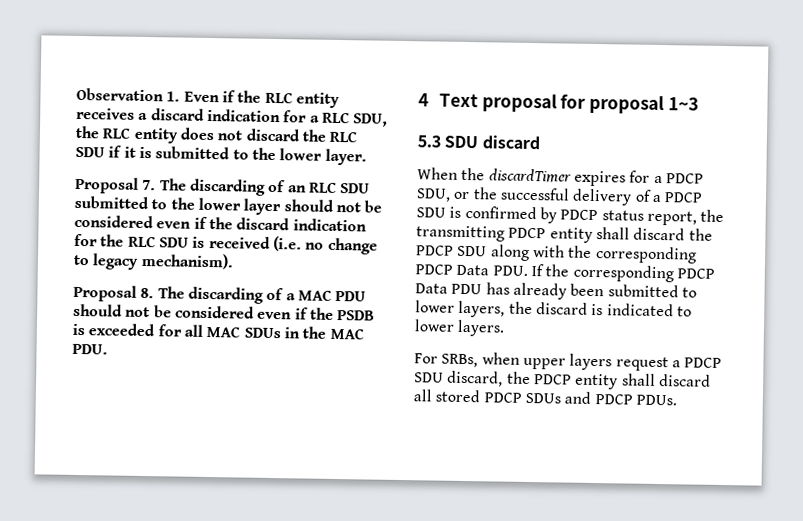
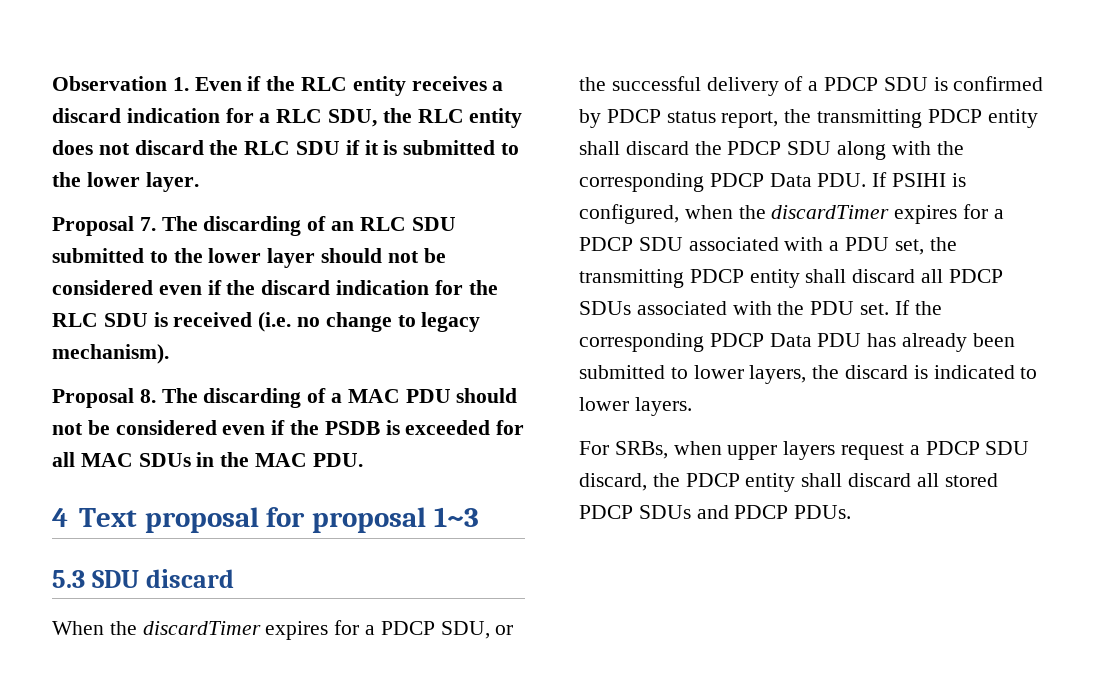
(544, 270) none -> [892,173,966,187] [579,204,1004,224] [579,237,957,255] [579,269,1003,288] [579,300,910,315] PSIHI is configured, when the discardTimer expires for a PDCP SDU associated with a PDU set, the transmitting PDCP entity shall discard all PDCP SDUs associated with the PDU set. If

